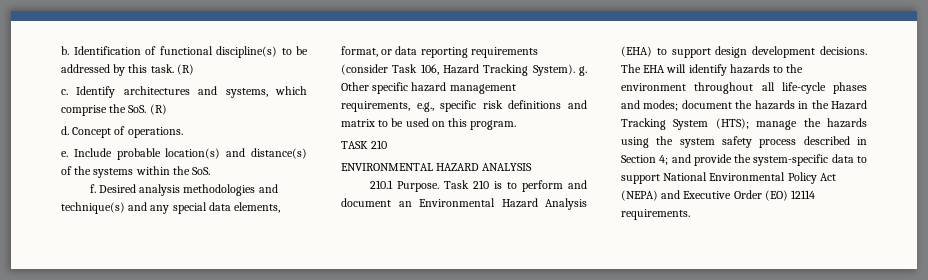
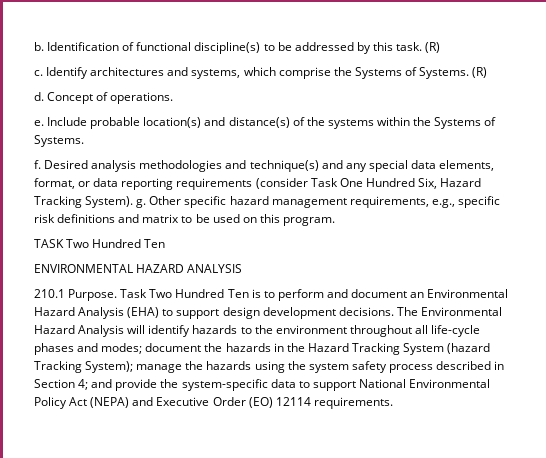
[128,105,147,113] SoS. -> [354,67,470,79] Systems of Systems.
[192,167,211,175] SoS. -> [434,117,497,129] [34,135,84,147] Systems of Systems.
[420,64,439,75] 106, -> [339,178,437,189] One Hundred Six,
[371,140,388,149] 210 -> [66,239,166,248] Two Hundred Ten
[472,180,489,189] 210 -> [149,289,249,298] Two Hundred Ten
[643,65,666,73] EHA -> [420,307,502,316] [34,325,125,337] Environmental Hazard Analysis
[715,118,749,129] (HTS); -> [447,343,491,354] [34,361,134,373] (hazard Tracking System);

